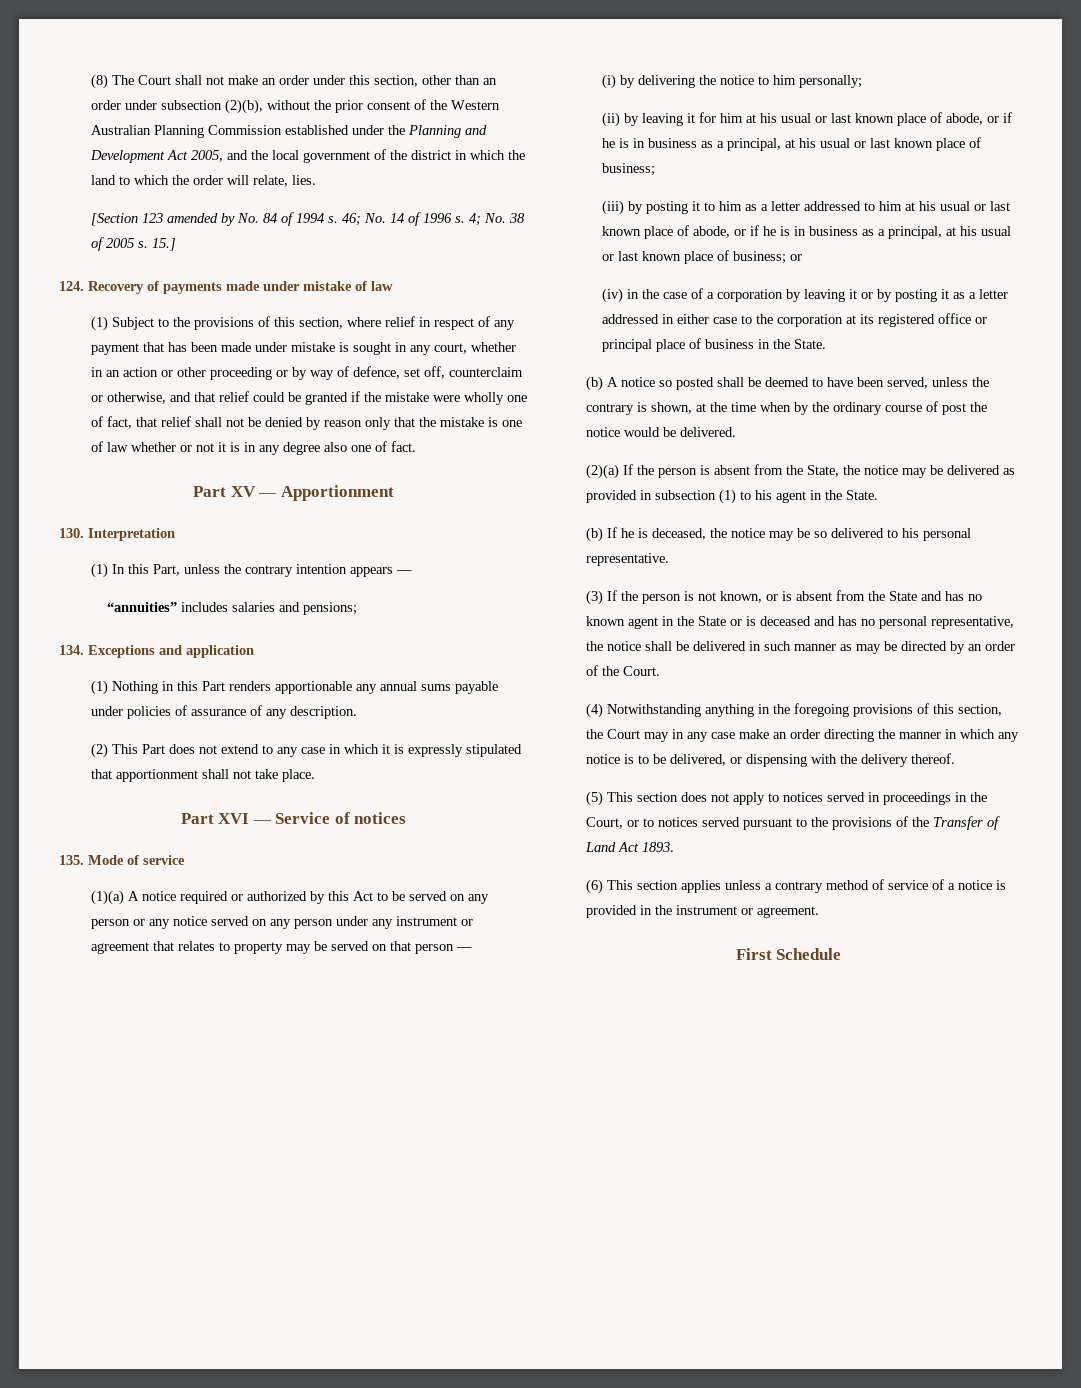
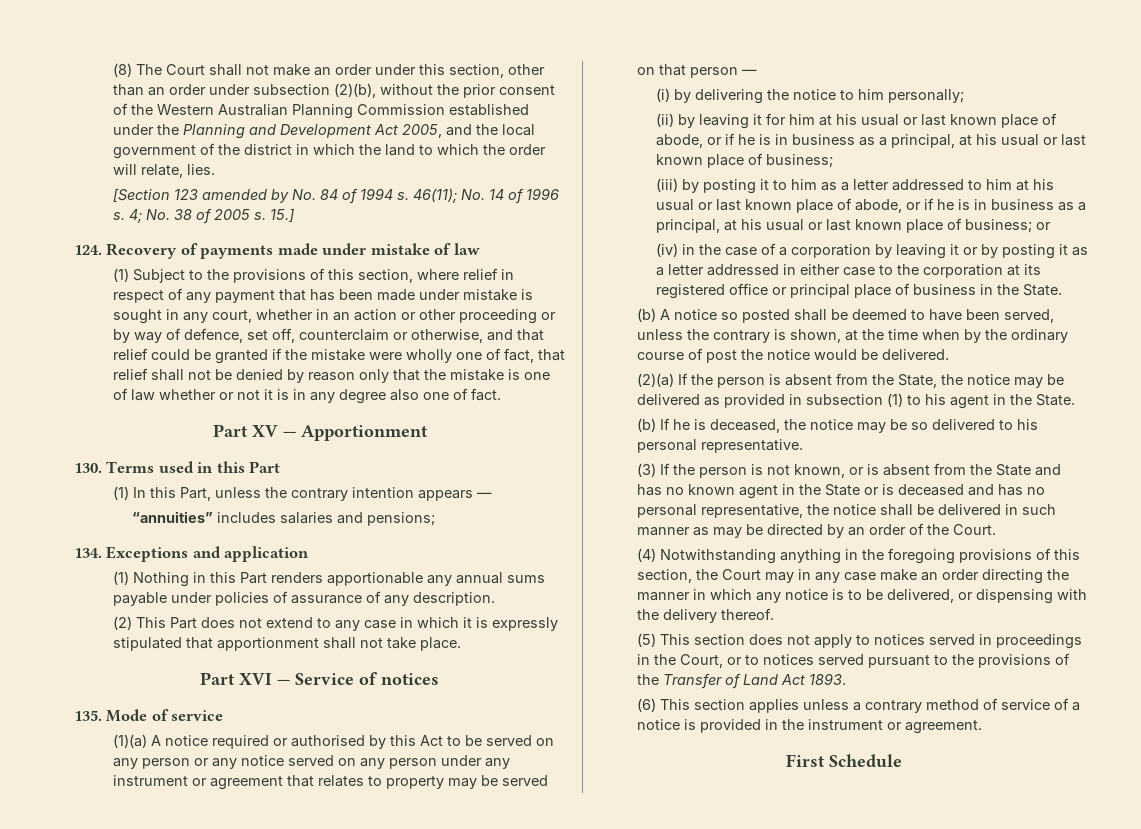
[342,213,362,226] 46; -> [412,188,457,203] 46(11);
[88,528,175,541] Interpretation -> [106,461,281,473] Terms used in this Part
[247,891,308,901] authorized -> [290,735,365,747] authorised

